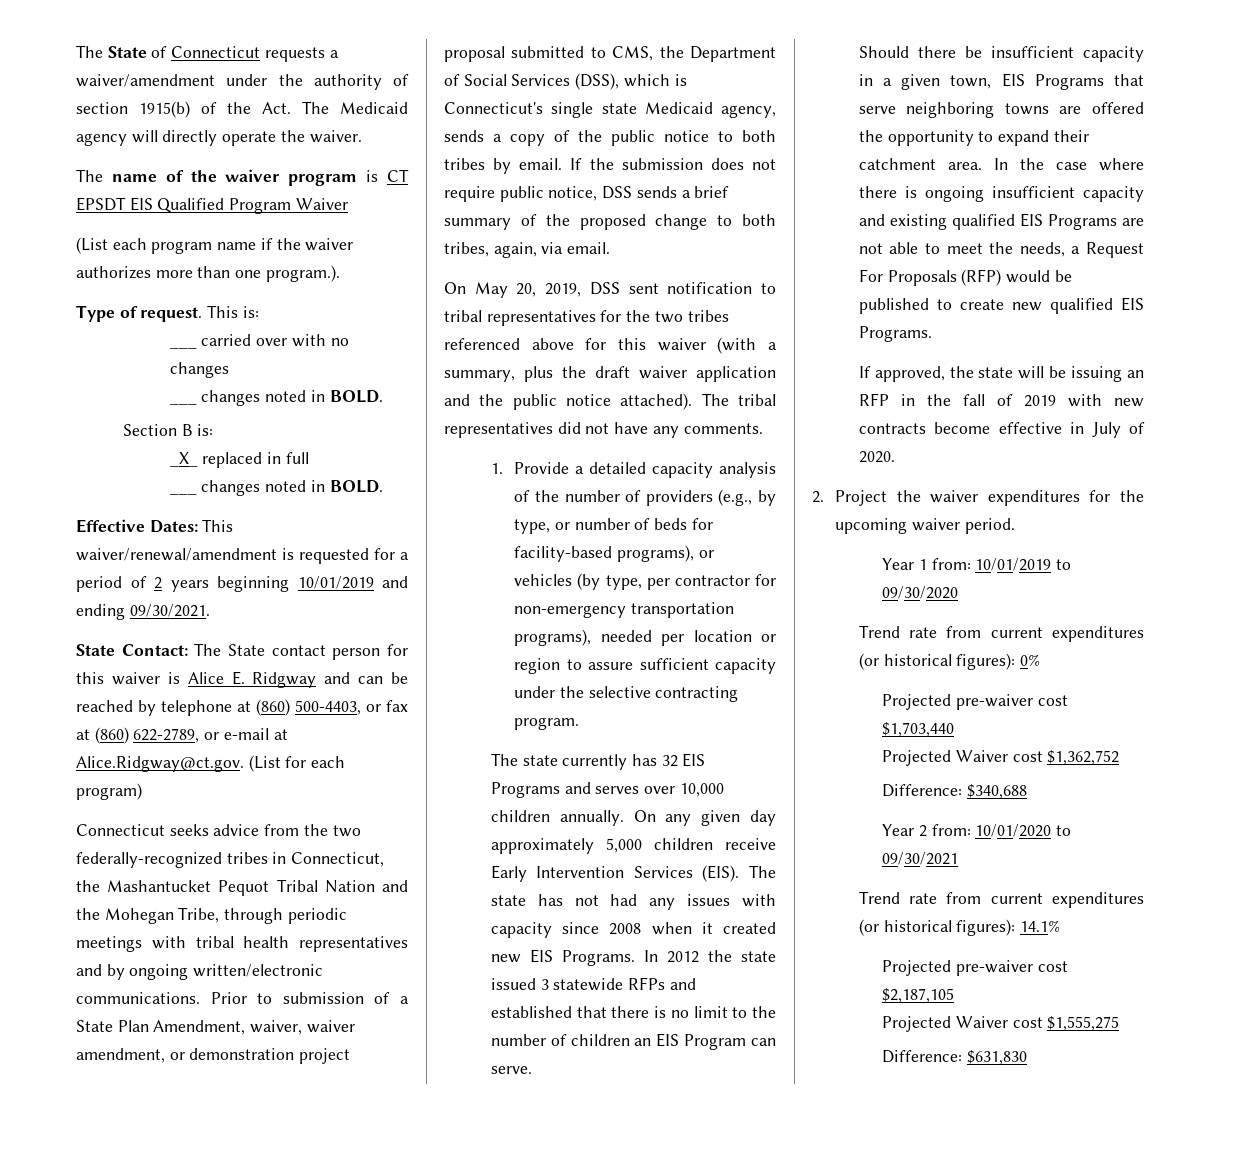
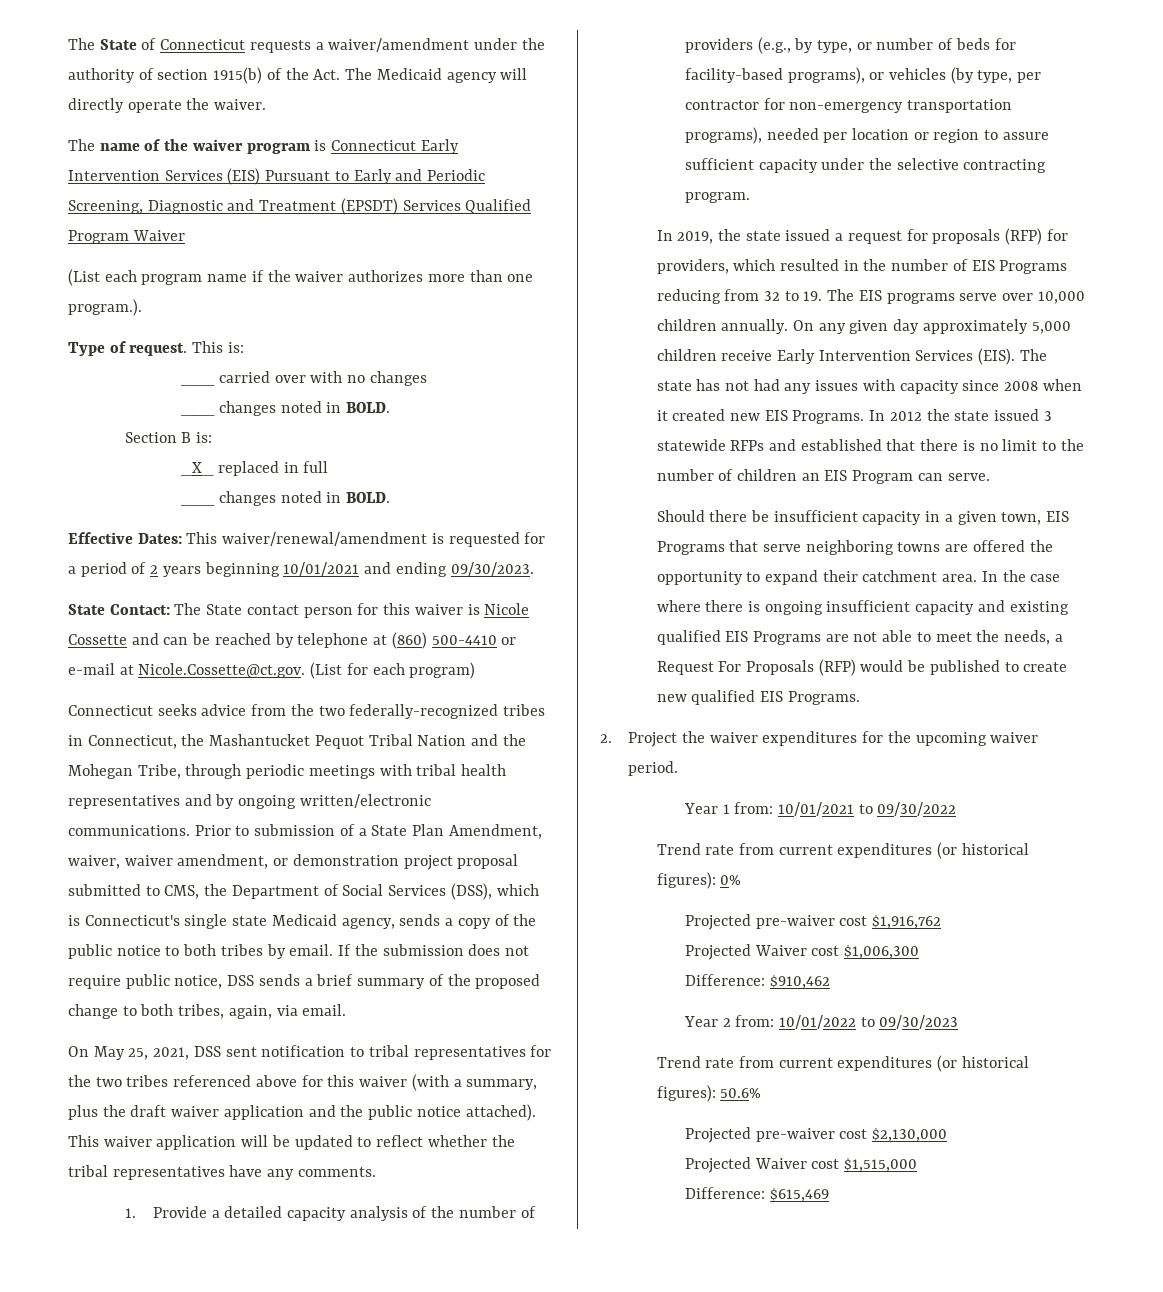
[387,169,409,182] [76,197,153,211] CT EPSDT EIS -> [331,139,459,154] [68,168,486,185] [68,198,461,215] Connecticut Early Intervention Services (EIS) Pursuant to Early and Periodic Screening, Diagnostic and Treatment (EPSDT) Services
[297,576,374,589] 10/01/2019 -> [283,562,360,576] 10/01/2021
[129,604,210,617] 09/30/2021. -> [450,562,534,576] 09/30/2023.
[187,671,317,688] Alice E. Ridgway -> [484,603,530,615] [68,634,127,645] Nicole Cossette
[295,700,408,715] [76,727,200,744] 500-4403, or fax at (860) 622-2789, -> [431,635,497,645] 500-4410
[76,756,244,772] Alice.Ridgway@ct.gov. -> [138,663,306,678] Nicole.Cossette@ct.gov.
[516,283,582,297] 20, 2019, -> [128,1047,190,1060] 25, 2021,
[701,393,776,406] [444,422,610,438] The tribal representatives did not -> [68,1135,515,1150] [68,1165,225,1180] This waiver application will be updated to reflect whether the tribal representatives
[490,753,706,770] [490,782,640,798] The state currently has 32 EIS Programs and serves -> [656,228,1068,245] [656,259,1068,274] [656,289,998,304] In 2019, the state issued a request for proposals (RFP) for providers, which resulted in the number of EIS Programs reducing from 32 to 19. The EIS programs serve
[858,366,1144,382] [858,393,1144,407] [858,422,1145,438] [858,451,895,463] // If approved, the state will be issuing an RFP in the fall of 2019 with new contracts become effective in July of 2020. -> (860, 698) none
[975,558,1072,571] [882,586,959,599] 10/01/2019 to 09/30/2020 -> [778,802,957,816] 10/01/2021 to 09/30/2022
[882,722,955,737] [882,750,1120,766] [882,784,1027,799] $1,703,440 // Projected Waiver cost $1,362,752 // Difference: $340,688 -> [872,915,942,929] [684,944,920,960] [684,974,830,989] $1,916,762 // Projected Waiver cost $1,006,300 // Difference: $910,462
[975,824,1072,837] [882,852,959,865] [858,891,1144,908] [858,919,1061,936] [882,960,1068,976] [882,988,955,1003] [882,1016,1120,1032] [882,1050,1027,1065] 10/01/2020 to 09/30/2021 // Trend rate from current expenditures (or historical figures): 14.1% // Projected pre-waiver cost $2,187,105 // Projected Waiver cost $1,555,275 // Difference: $631,830 -> [779,1015,959,1029] [656,1055,1029,1072] [656,1085,762,1102] [684,1127,948,1143] [684,1157,918,1173] [684,1187,829,1202] 10/01/2022 to 09/30/2023 // Trend rate from current expenditures (or historical figures): 50.6% // Projected pre-waiver cost $2,130,000 // Projected Waiver cost $1,515,000 // Difference: $615,469

